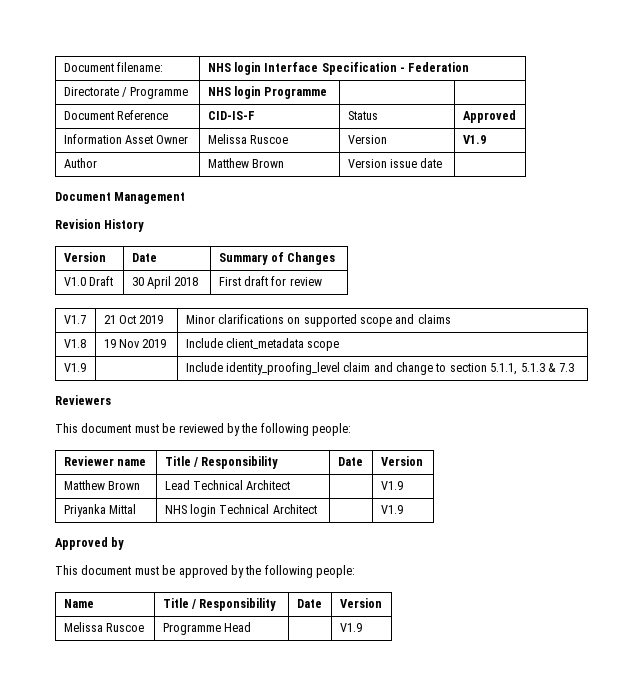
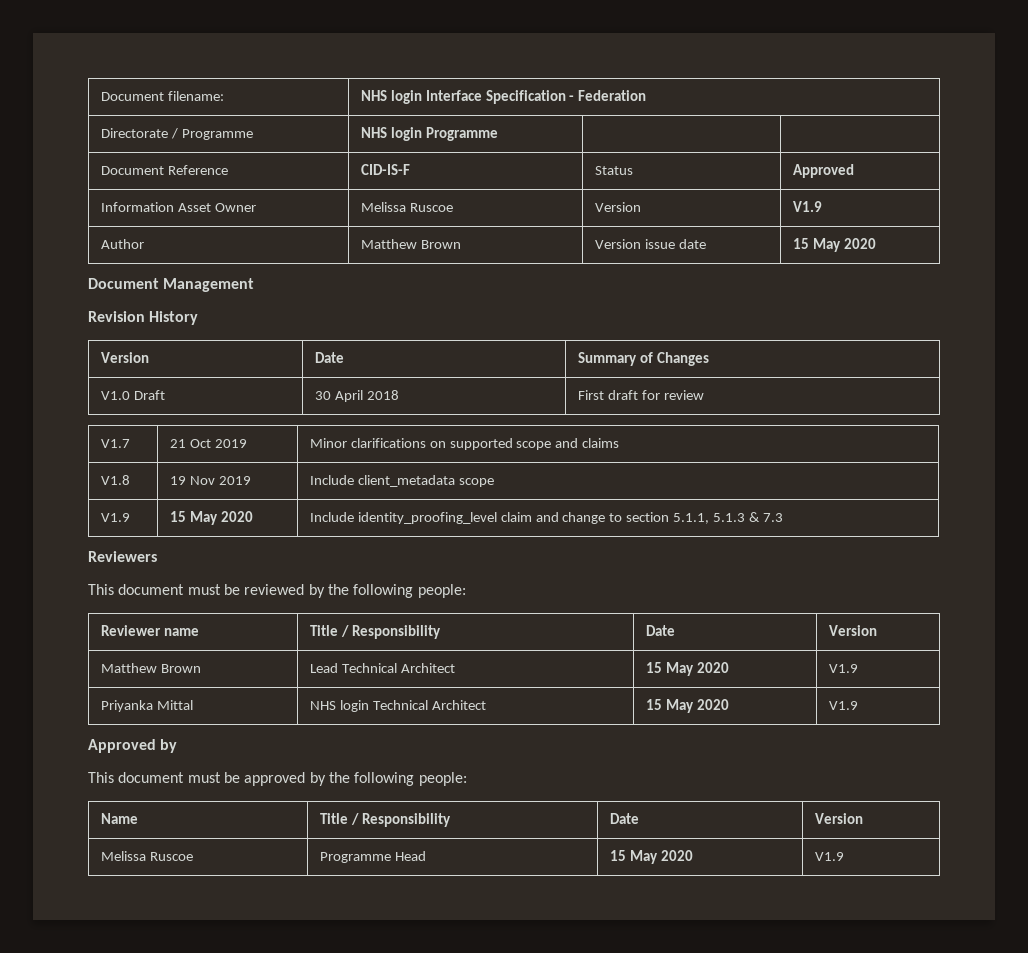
(443, 163) none -> [792,238,876,252] 15 May 2020
(86, 367) none -> [169,511,253,525] 15 May 2020
(291, 485) none -> [645,662,729,676] 15 May 2020
(317, 509) none -> [645,699,729,713] 15 May 2020
(251, 627) none -> [609,850,693,864] 15 May 2020

